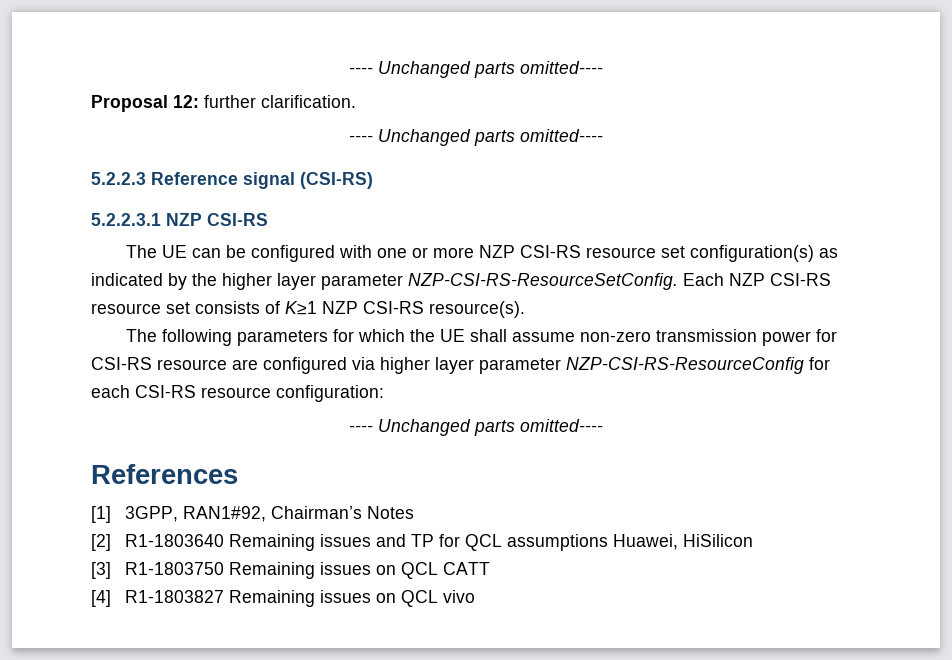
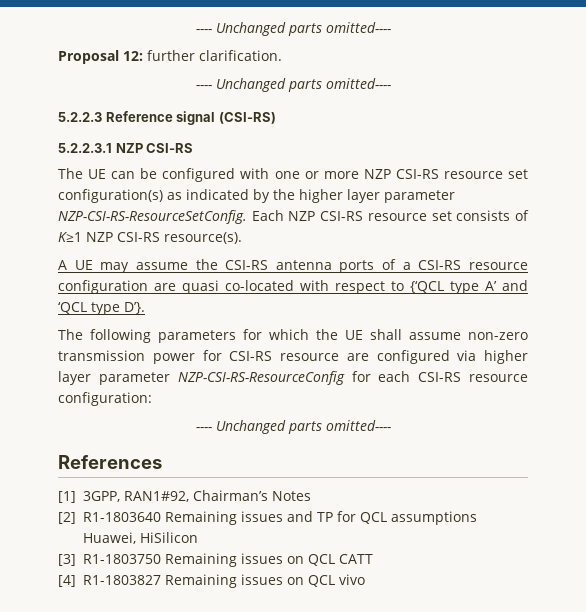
(525, 309) none -> [58,259,528,273] [58,280,528,294] [58,302,145,315] // A UE may assume the CSI-RS antenna ports of a CSI-RS resource configuration are quasi co-located with respect to {‘QCL type A’ and ‘QCL type D’}.

